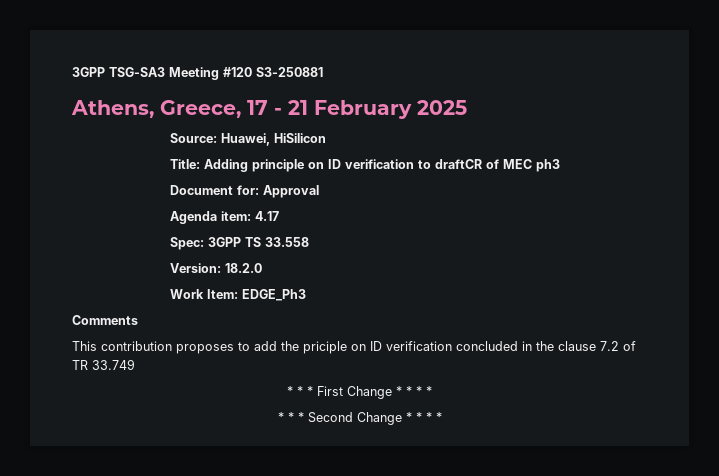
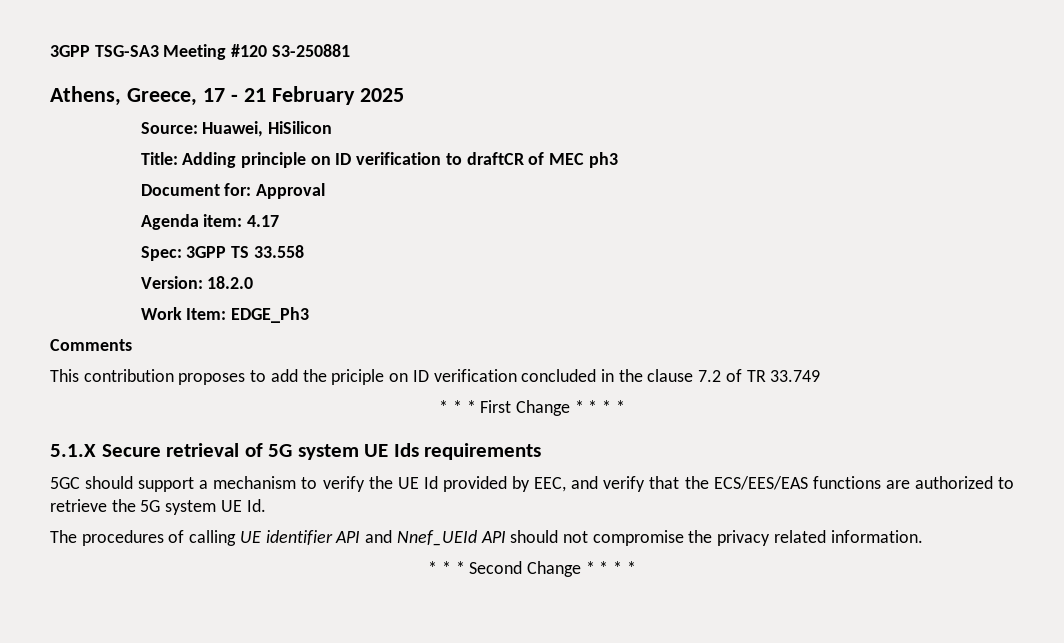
(432, 391) none -> [50,443,542,460] [50,476,1014,492] [50,499,266,515] [50,530,923,546] // 5.1.X Secure retrieval of 5G system UE Ids requirements // 5GC should support a mechanism to verify the UE Id provided by EEC, and verify that the ECS/EES/EAS functions are authorized to retrieve the 5G system UE Id. // The procedures of calling UE identifier API and Nnef_UEId API should not compromise the privacy related information.

